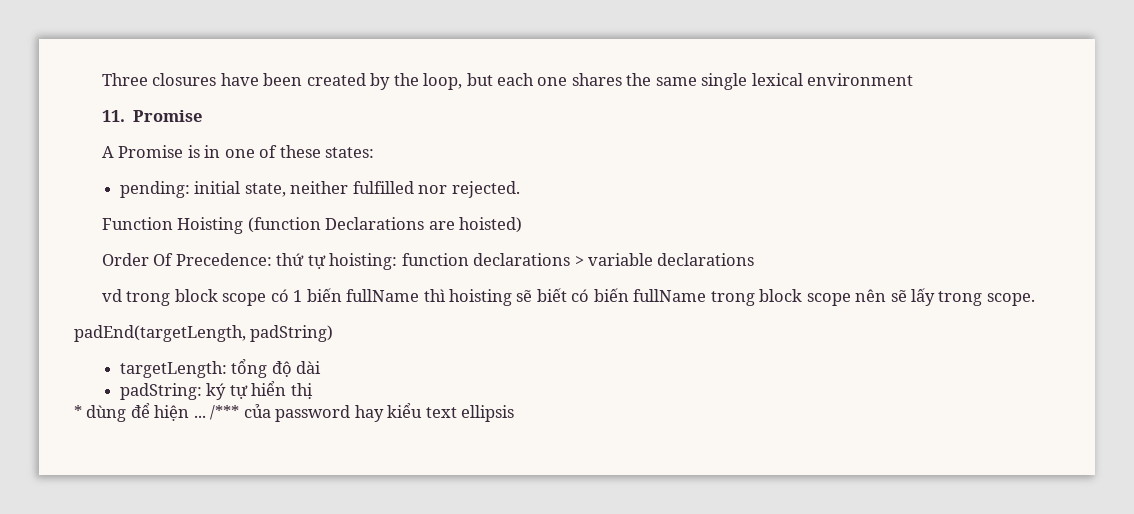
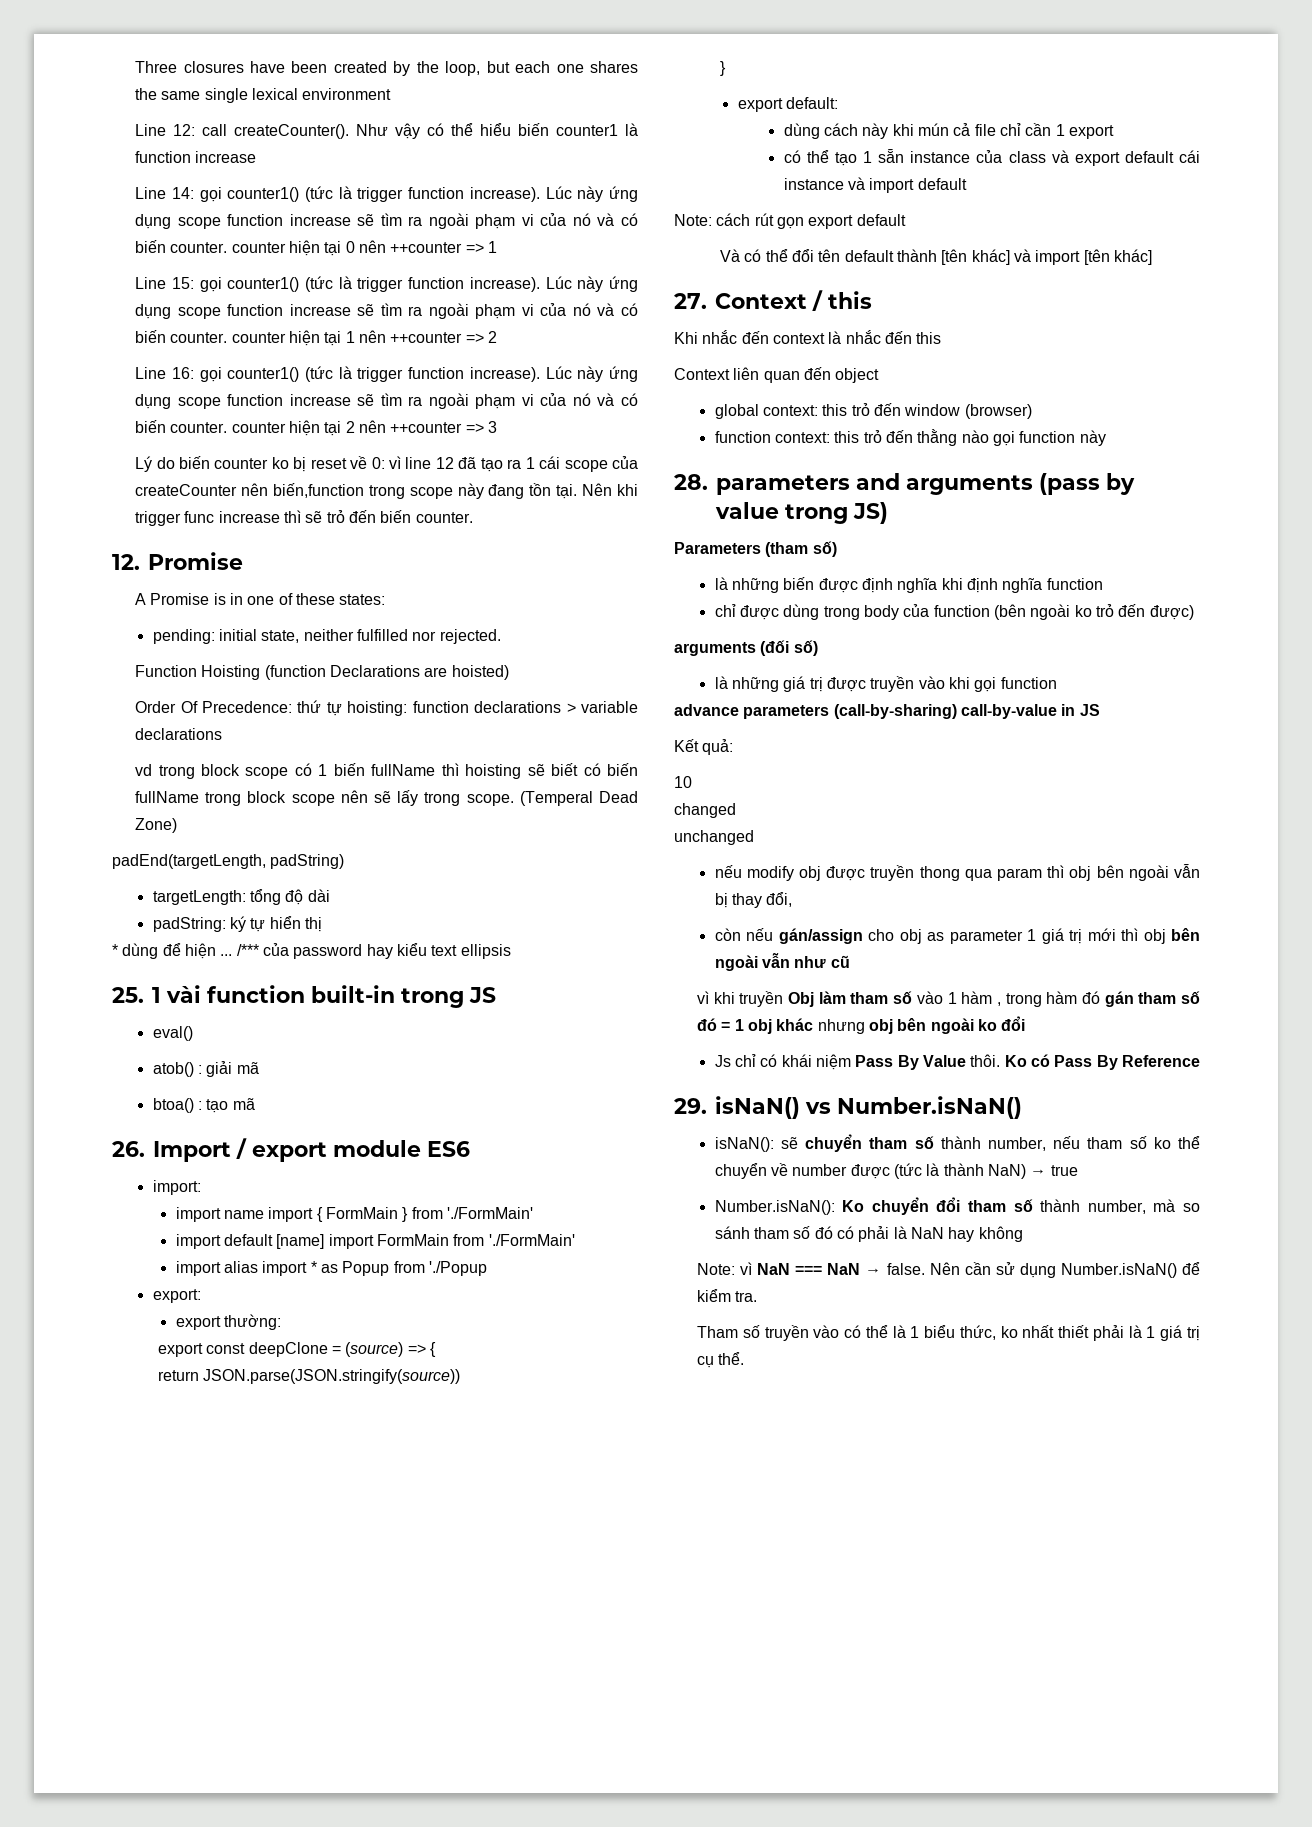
[101,110,125,122] 11. -> [135,123,638,139] [135,151,257,163] [135,186,639,202] [135,213,638,229] [135,240,497,256] [135,276,639,292] [135,303,638,319] [135,330,497,346] [135,366,639,382] [135,393,638,409] [135,420,497,436] [135,456,639,472] [135,483,639,499] [135,510,473,526] [112,554,140,570] Line 12: call createCounter(). Như vậy có thể hiểu biến counter1 là function increase // Line 14: gọi counter1() (tức là trigger function increase). Lúc này ứng dụng scope function increase sẽ tìm ra ngoài phạm vi của nó và có biến counter. counter hiện tại 0 nên ++counter => 1 // Line 15: gọi counter1() (tức là trigger function increase). Lúc này ứng dụng scope function increase sẽ tìm ra ngoài phạm vi của nó và có biến counter. counter hiện tại 1 nên ++counter => 2 // Line 16: gọi counter1() (tức là trigger function increase). Lúc này ứng dụng scope function increase sẽ tìm ra ngoài phạm vi của nó và có biến counter. counter hiện tại 2 nên ++counter => 3 // Lý do biến counter ko bị reset về 0: vì line 12 đã tạo ra 1 cái scope của createCounter nên biến,function trong scope này đang tồn tại. Nên khi trigger func increase thì sẽ trỏ đến biến counter. // 12.
(1035, 299) none -> [519,791,638,806] [135,818,178,833] (Temperal Dead Zone)
(515, 413) none -> [112,985,496,1008] [152,1026,193,1041] [152,1061,259,1077] [152,1098,255,1113] [112,1138,470,1162] [152,1180,201,1195] [175,1207,533,1222] [175,1234,575,1249] [175,1261,487,1276] [152,1289,201,1303] [175,1314,282,1330] [158,1342,437,1357] [158,1369,461,1384] [720,61,727,76] [737,97,839,112] [783,123,1115,139] [783,149,1200,166] [783,177,967,193] [674,213,906,229] [720,249,1152,265] [674,290,872,311] [674,330,942,344] [674,367,880,383] [714,403,1032,419] [714,429,1106,446] [674,473,1135,495] [715,502,888,524] [674,541,837,557] [714,577,1103,593] [714,604,1194,620] [674,640,818,656] [714,676,1057,692] [674,704,1100,719] [674,739,734,755] [674,776,692,788] [674,803,736,818] [674,830,754,845] [714,864,1200,881] [714,892,793,908] [714,928,1200,944] [714,953,850,971] [697,991,1200,1007] [697,1016,1026,1034] [714,1054,1200,1070] [674,1096,1022,1119] [714,1134,1201,1152] [714,1163,1078,1179] [714,1197,1200,1215] [714,1226,1023,1242] [697,1262,1200,1278] [697,1289,758,1302] [697,1325,1200,1341] [697,1352,745,1368] // 25. 1 vài function built-in trong JS // eval() // atob() : giải mã // btoa() : tạo mã // 26. Import / export module ES6 // import: // import name import { FormMain } from './FormMain' // import default [name] import FormMain from './FormMain' // import alias import * as Popup from './Popup // export: // export thường: // export const deepClone = (source) => { // return JSON.parse(JSON.stringify(source)) // } // export default: // dùng cách này khi mún cả file chỉ cần 1 export // có thể tạo 1 sẵn instance của class và export default cái instance và import default // Note: cách rút gọn export default // Và có thể đổi tên default thành [tên khác] và import [tên khác] // 27. Context / this // Khi nhắc đến context là nhắc đến this // Context liên quan đến object // global context: this trỏ đến window (browser) // function context: this trỏ đến thằng nào gọi function này // 28. parameters and arguments (pass by value trong JS) // Parameters (tham số) // là những biến được định nghĩa khi định nghĩa function // chỉ được dùng trong body của function (bên ngoài ko trỏ đến được) // arguments (đối số) // là những giá trị được truyền vào khi gọi function // advance parameters (call-by-sharing) call-by-value in JS // Kết quả: // 10 // changed // unchanged // nếu modify obj được truyền thong qua param thì obj bên ngoài vẫn bị thay đổi, // còn nếu gán/assign cho obj as parameter 1 giá trị mới thì obj bên ngoài vẫn như cũ // vì khi truyền Obj làm tham số vào 1 hàm , trong hàm đó gán tham số đó = 1 obj khác nhưng obj bên ngoài ko đổi // Js chỉ có khái niệm Pass By Value thôi. Ko có Pass By Reference // 29. isNaN() vs Number.isNaN() // isNaN(): sẽ chuyển tham số thành number, nếu tham số ko thể chuyển về number được (tức là thành NaN) → true // Number.isNaN(): Ko chuyển đổi tham số thành number, mà so sánh tham số đó có phải là NaN hay không // Note: vì NaN === NaN → false. Nên cần sử dụng Number.isNaN() để kiểm tra. // Tham số truyền vào có thể là 1 biểu thức, ko nhất thiết phải là 1 giá trị cụ thể.

